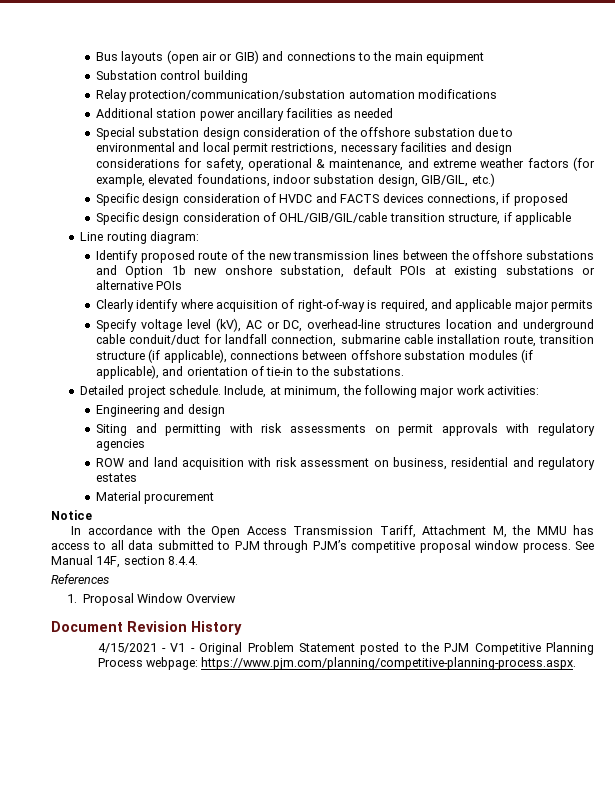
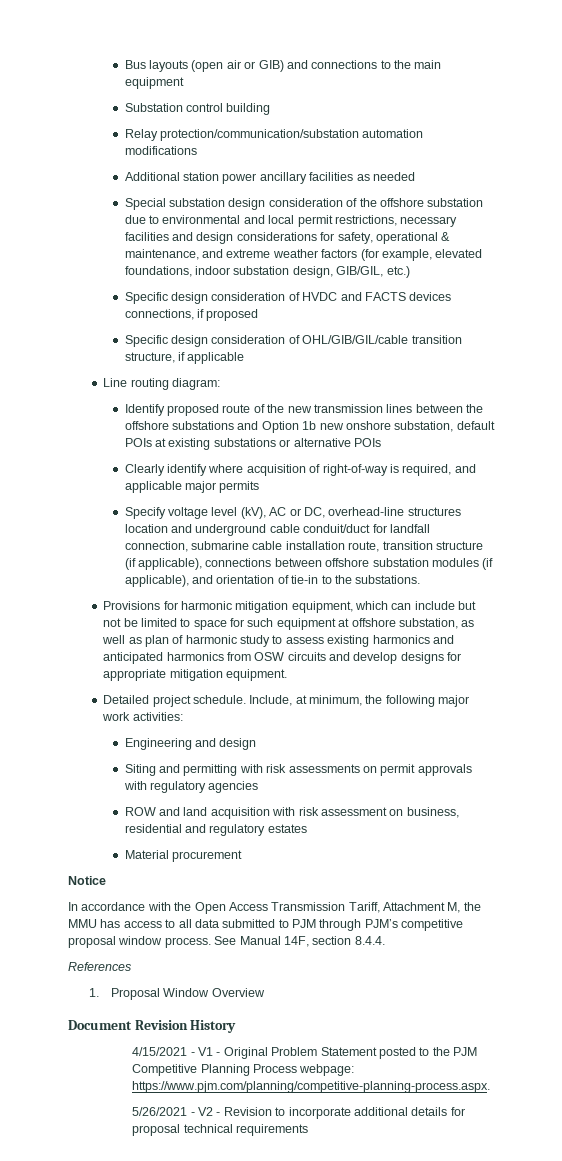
(404, 371) none -> [103,601,477,613] [103,618,475,630] [102,635,454,647] [103,652,462,664] [103,669,287,681] // Provisions for harmonic mitigation equipment, which can include but not be limited to space for such equipment at offshore substation, as well as plan of harmonic study to assess existing harmonics and anticipated harmonics from OSW circuits and develop designs for appropriate mitigation equipment.
(577, 663) none -> [132,1107,465,1119] [132,1124,309,1136] // 5/26/2021 - V2 - Revision to incorporate additional details for proposal technical requirements

